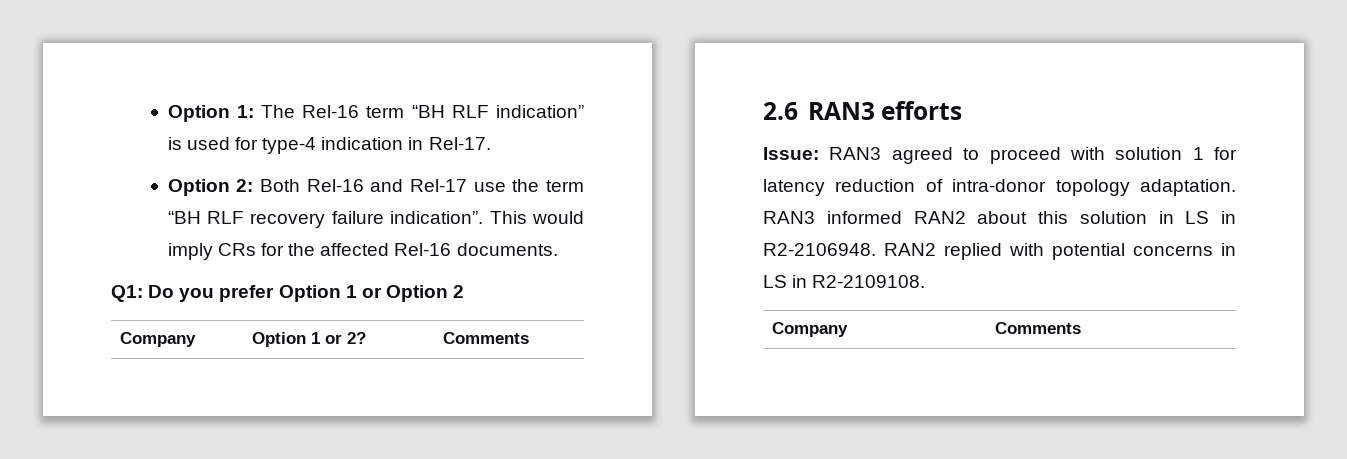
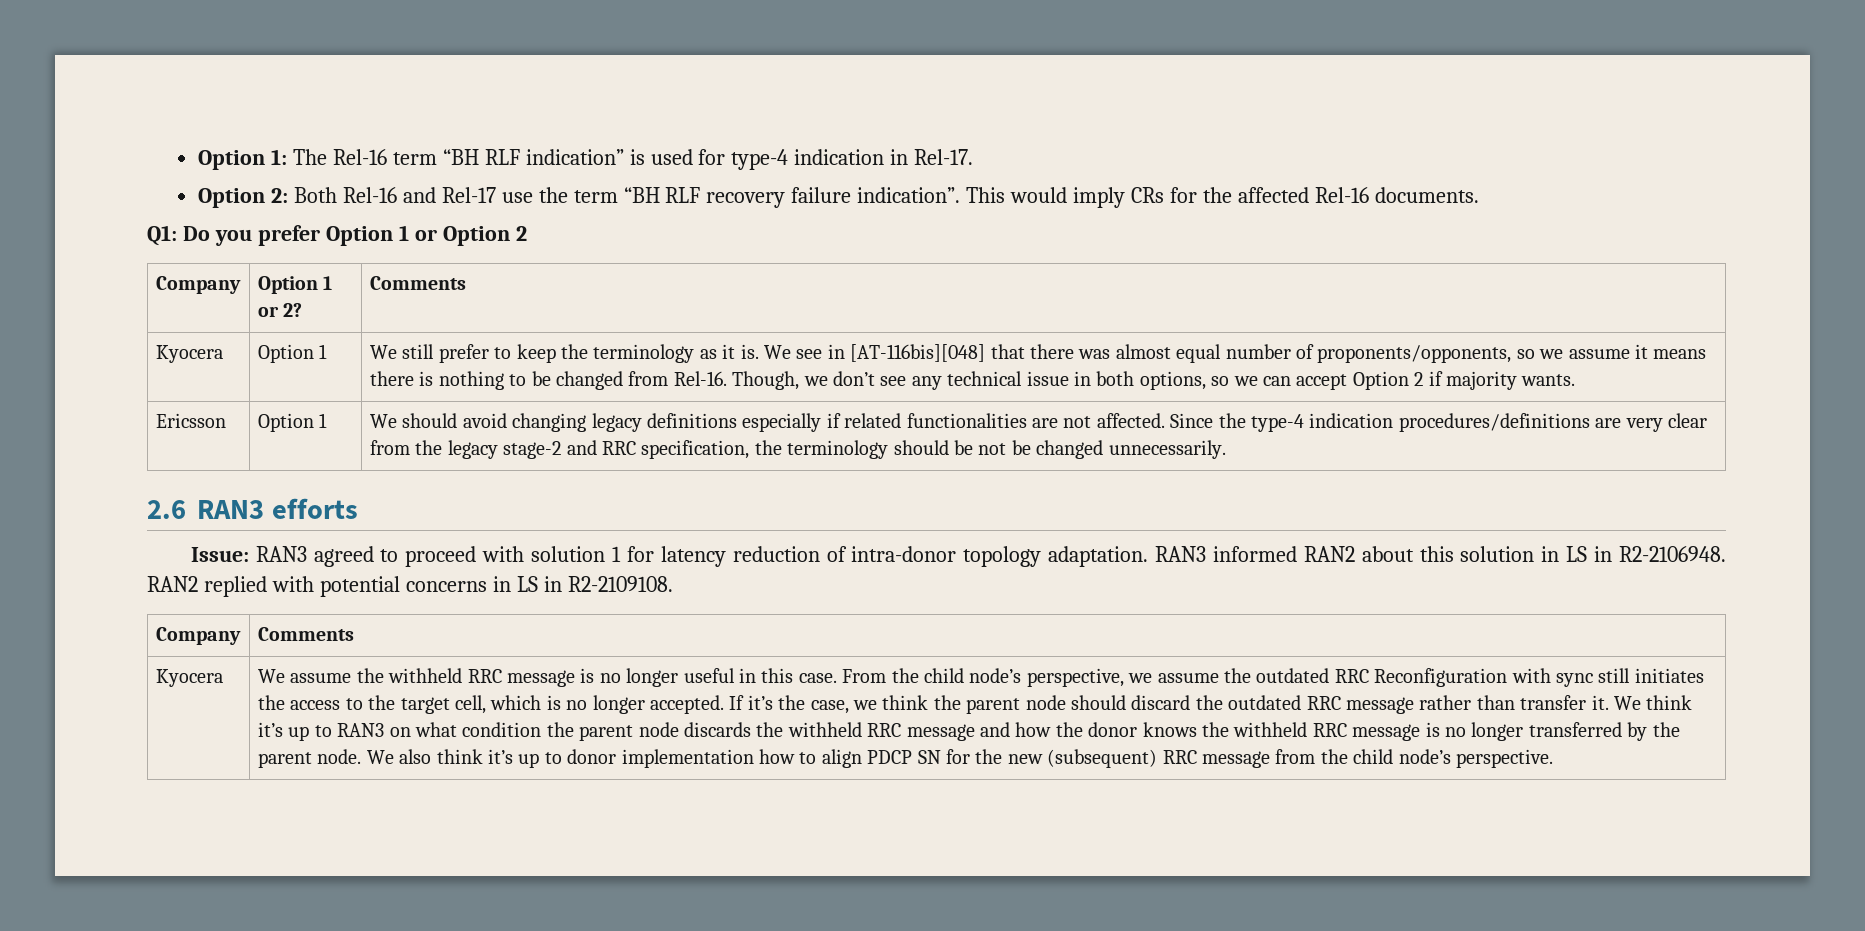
(530, 338) none -> [155,345,223,363] [257,344,328,363] [369,344,1707,363] [369,371,1576,390] [155,413,226,428] [257,413,328,432] [369,413,1707,432] [369,440,1226,459] // Kyocera | Option 1 | We still prefer to keep the terminology as it is. We see in [AT-116bis][048] that there was almost equal number of proponents/opponents, so we assume it means there is nothing to be changed from Rel-16. Though, we don’t see any technical issue in both options, so we can accept Option 2 if majority wants. // Ericsson | Option 1 | We should avoid changing legacy definitions especially if related functionalities are not affected. Since the type-4 indication procedures/definitions are very clear from the legacy stage-2 and RRC specification, the terminology should be not be changed unnecessarily.
(1082, 328) none -> [155,669,223,687] [257,668,1704,687] [257,695,1693,714] [257,722,1680,741] [257,749,1553,768] // Kyocera | We assume the withheld RRC message is no longer useful in this case. From the child node’s perspective, we assume the outdated RRC Reconfiguration with sync still initiates the access to the target cell, which is no longer accepted. If it’s the case, we think the parent node should discard the outdated RRC message rather than transfer it. We think it’s up to RAN3 on what condition the parent node discards the withheld RRC message and how the donor knows the withheld RRC message is no longer transferred by the parent node. We also think it’s up to donor implementation how to align PDCP SN for the new (subsequent) RRC message from the child node’s perspective.

